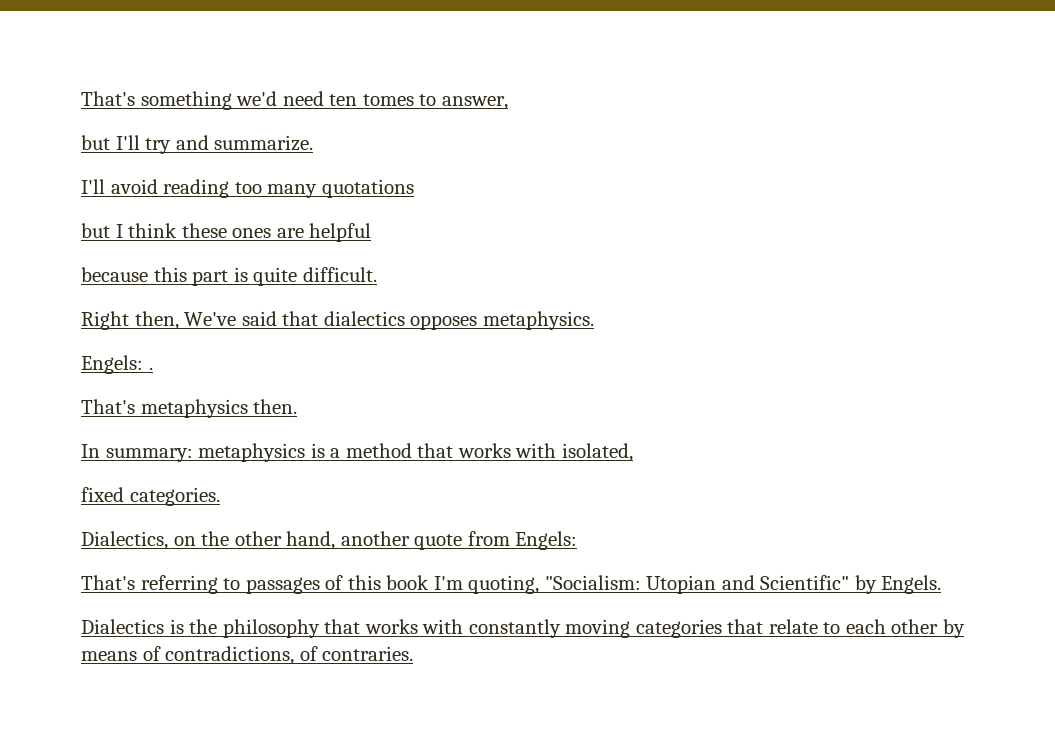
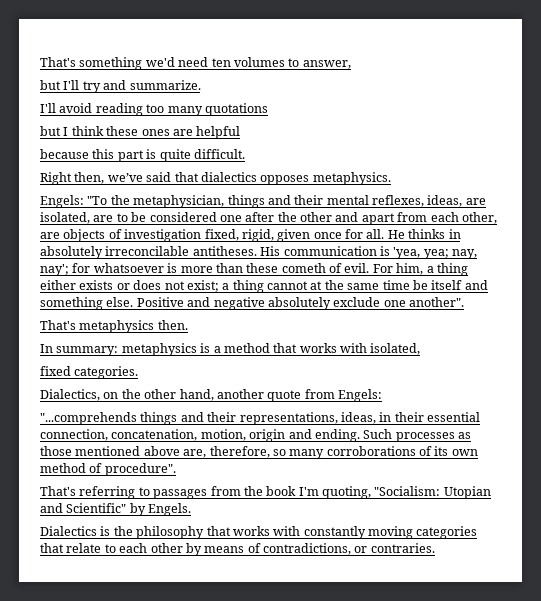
[362,94,414,106] tomes -> [233,57,285,67] volumes
[184,312,237,326] We've -> [107,173,143,182] we’ve
[148,367,153,370] . -> [87,195,486,208] [40,212,497,225] [40,229,461,242] [40,246,477,259] [40,263,468,276] [40,280,488,293] [40,297,464,310] "To the metaphysician, things and their mental reflexes, ideas, are isolated, are to be considered one after the other and apart from each other, are objects of investigation fixed, rigid, given once for all. He thinks in absolutely irreconcilable antitheses. His communication is 'yea, yea; nay, nay'; for whatsoever is more than these cometh of evil. For him, a thing either exists or does not exist; a thing cannot at the same time be itself and something else. Positive and negative absolutely exclude one another".
(578, 540) none -> [40,412,480,425] [40,429,471,442] [40,446,478,459] [40,463,176,476] // "...comprehends things and their representations, ideas, in their essential connection, concatenation, motion, origin and ending. Such processes as those mentioned above are, therefore, so many corroborations of its own method of procedure".
[325,575,381,590] of this -> [210,486,263,496] from the
[299,646,318,661] of -> [354,546,368,553] or

